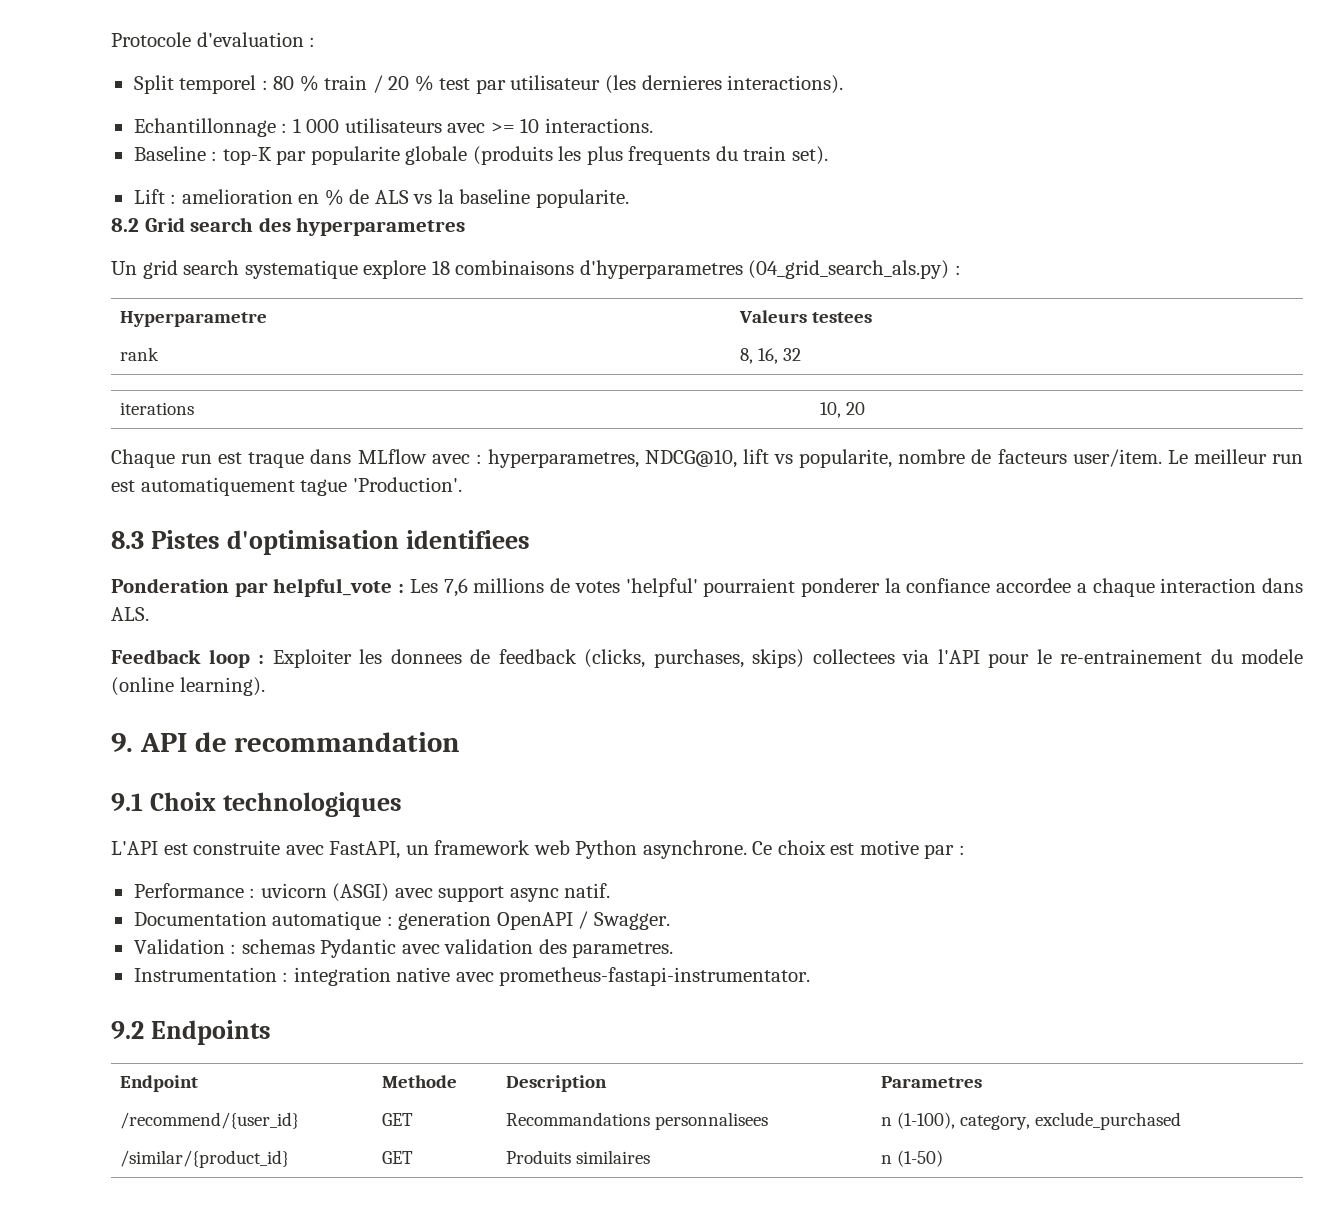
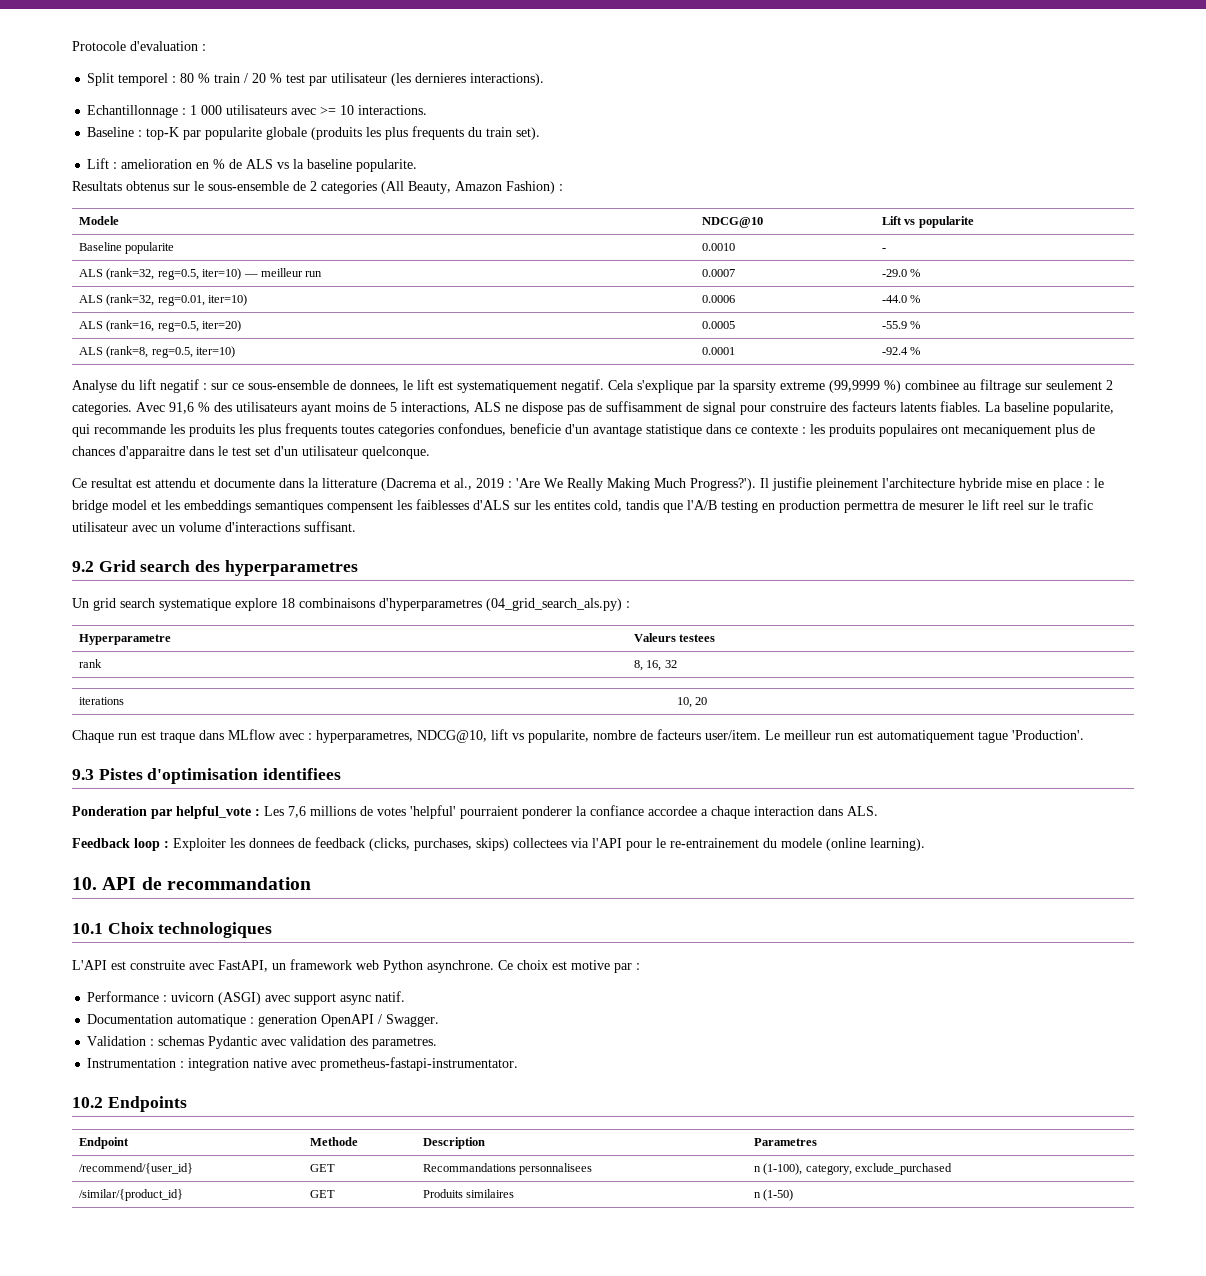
[111,218,139,232] 8.2 -> [72,181,563,194] [79,216,120,225] [702,217,764,228] [882,216,974,228] [79,242,175,254] [702,243,736,251] [882,248,887,251] [79,268,323,280] [702,269,736,277] [882,269,921,277] [79,294,248,306] [702,295,736,303] [882,295,921,303] [79,320,242,332] [702,321,736,329] [882,321,921,329] [79,346,236,358] [702,347,736,355] [882,347,921,355] [72,379,1113,393] [72,401,1114,415] [72,423,1095,437] [72,446,430,459] [72,477,1104,491] [72,499,1093,513] [72,521,356,532] [72,561,94,572] Resultats obtenus sur le sous-ensemble de 2 categories (All Beauty, Amazon Fashion) : // Modele | NDCG@10 | Lift vs popularite // Baseline popularite | 0.0010 | - // ALS (rank=32, reg=0.5, iter=10) — meilleur run | 0.0007 | -29.0 % // ALS (rank=32, reg=0.01, iter=10) | 0.0006 | -44.0 % // ALS (rank=16, reg=0.5, iter=20) | 0.0005 | -55.9 % // ALS (rank=8, reg=0.5, iter=10) | 0.0001 | -92.4 % // Analyse du lift negatif : sur ce sous-ensemble de donnees, le lift est systematiquement negatif. Cela s'explique par la sparsity extreme (99,9999 %) combinee au filtrage sur seulement 2 categories. Avec 91,6 % des utilisateurs ayant moins de 5 interactions, ALS ne dispose pas de suffisamment de signal pour construire des facteurs latents fiables. La baseline popularite, qui recommande les produits les plus frequents toutes categories confondues, beneficie d'un avantage statistique dans ce contexte : les produits populaires ont mecaniquement plus de chances d'apparaitre dans le test set d'un utilisateur quelconque. // Ce resultat est attendu et documente dans la litterature (Dacrema et al., 2019 : 'Are We Really Making Much Progress?'). Il justifie pleinement l'architecture hybride mise en place : le bridge model et les embeddings semantiques compensent les faiblesses d'ALS sur les entites cold, tandis que l'A/B testing en production permettra de mesurer le lift reel sur le trafic utilisateur avec un volume d'interactions suffisant. // 9.2
[111,531,144,549] 8.3 -> [72,769,94,780] 9.3
[111,733,133,752] 9. -> [72,877,97,890] 10.
[111,793,143,811] 9.1 -> [72,923,103,934] 10.1
[111,1021,144,1039] 9.2 -> [72,1097,103,1108] 10.2

